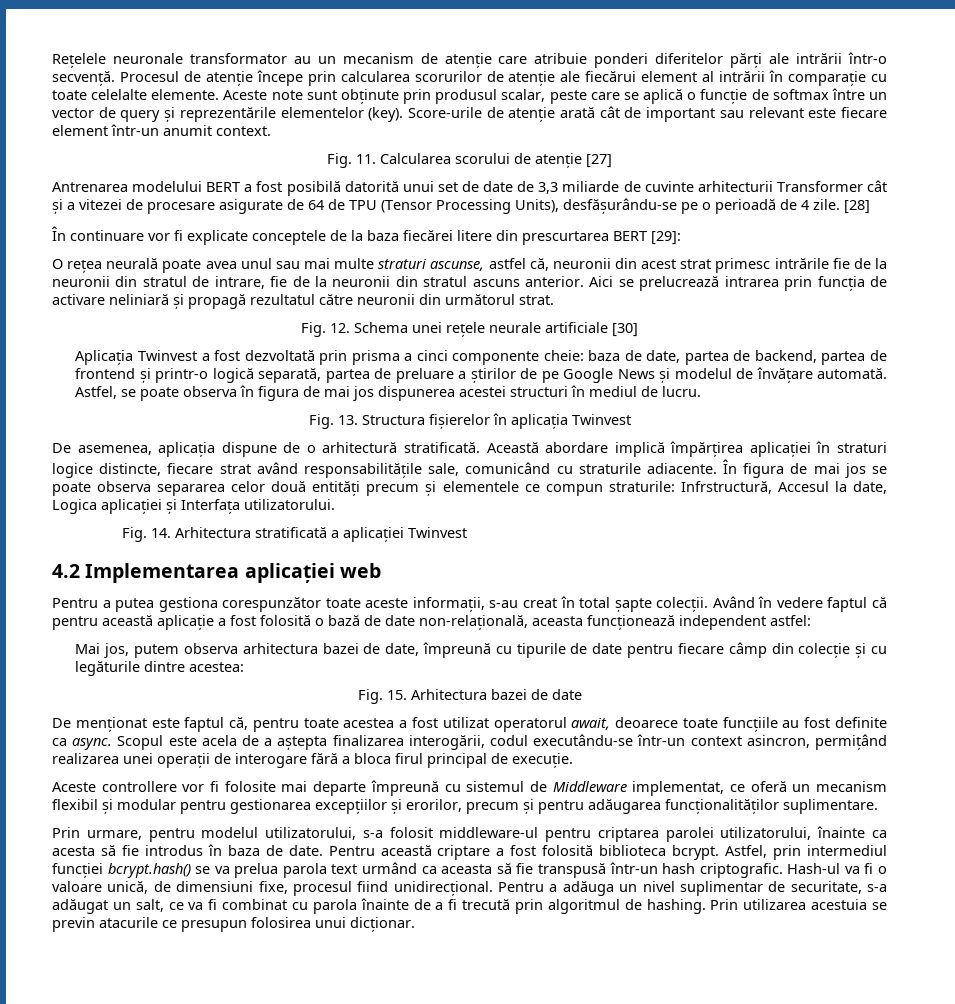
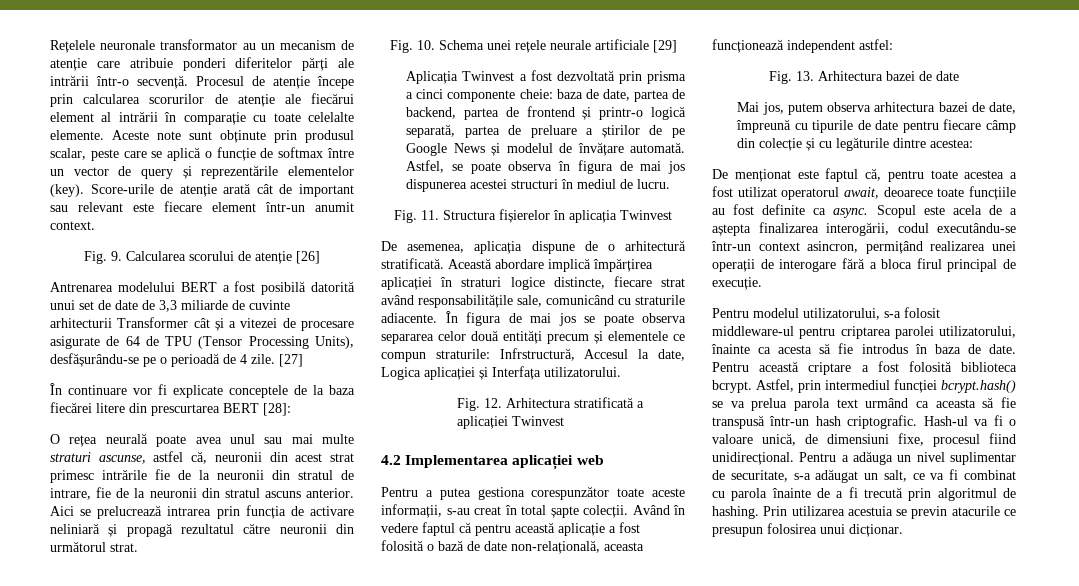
[356,154,376,164] 11. -> [111,251,122,261] 9.
[586,154,612,168] [27] -> [296,251,320,264] [26]
[844,200,870,214] [28] -> [279,354,303,367] [27]
[651,231,681,245] [29]: -> [263,403,291,416] [28]:
[330,323,350,333] 12. -> [416,40,435,50] 10.
[612,323,638,337] [30] -> [652,40,677,53] [29]
[337,415,358,425] 13. -> [421,210,439,220] 11.
[151,528,172,538] 14. -> [483,398,502,408] 12.
(811, 620) none -> [769,71,959,84] // Fig. 13. Arhitectura bazei de date
[357,689,582,704] // Fig. 15. Arhitectura bazei de date -> (974, 143) none
[52,780,887,796] [52,799,878,814] [52,827,195,842] Aceste controllere vor fi folosite mai departe împreună cu sistemul de Middleware implementat, ce oferă un mecanism flexibil și modular pentru gestionarea excepțiilor și erorilor, precum și pentru adăugarea funcționalităților suplimentare. // Prin urmare, pentru -> [712,308,749,318] Pentru

